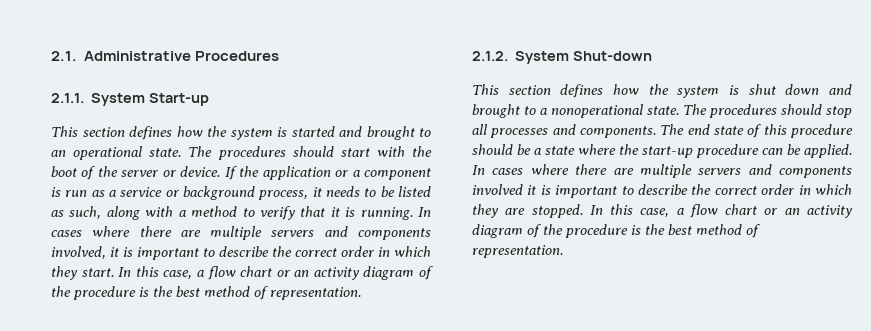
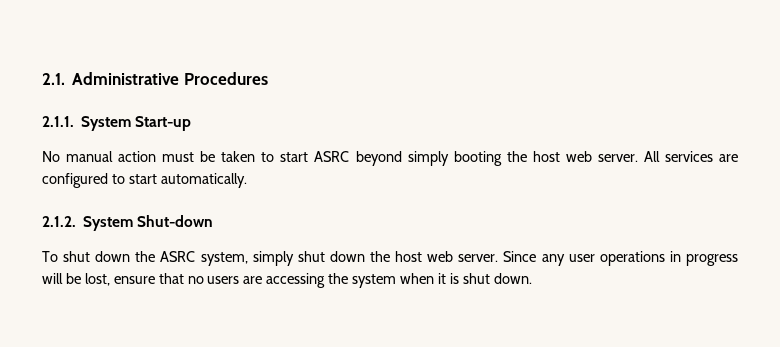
[51,126,431,140] [51,146,432,160] [51,166,431,180] [51,186,431,200] [51,206,432,220] [51,226,431,240] [51,246,431,260] [51,266,433,280] [51,286,361,300] [472,51,653,64] [472,84,852,98] [472,104,852,118] [472,124,853,138] [472,144,852,158] [472,164,852,178] [472,184,852,198] [472,204,853,218] [472,224,760,238] [472,245,563,258] This section defines how the system is started and brought to an operational state. The procedures should start with the boot of the server or device. If the application or a component is run as a service or background process, it needs to be listed as such, along with a method to verify that it is running. In cases where there are multiple servers and components involved, it is important to describe the correct order in which they start. In this case, a flow chart or an activity diagram of the procedure is the best method of representation. // 2.1.2. System Shut-down // This section defines how the system is shut down and brought to a nonoperational state. The procedures should stop all processes and components. The end state of this procedure should be a state where the start-up procedure can be applied. In cases where there are multiple servers and components involved it is important to describe the correct order in which they are stopped. In this case, a flow chart or an activity diagram of the procedure is the best method of representation. -> [42,151,738,166] [42,173,247,188] [42,215,214,231] [42,251,738,266] [42,273,532,288] No manual action must be taken to start ASRC beyond simply booting the host web server. All services are configured to start automatically. // 2.1.2. System Shut-down // To shut down the ASRC system, simply shut down the host web server. Since any user operations in progress will be lost, ensure that no users are accessing the system when it is shut down.

